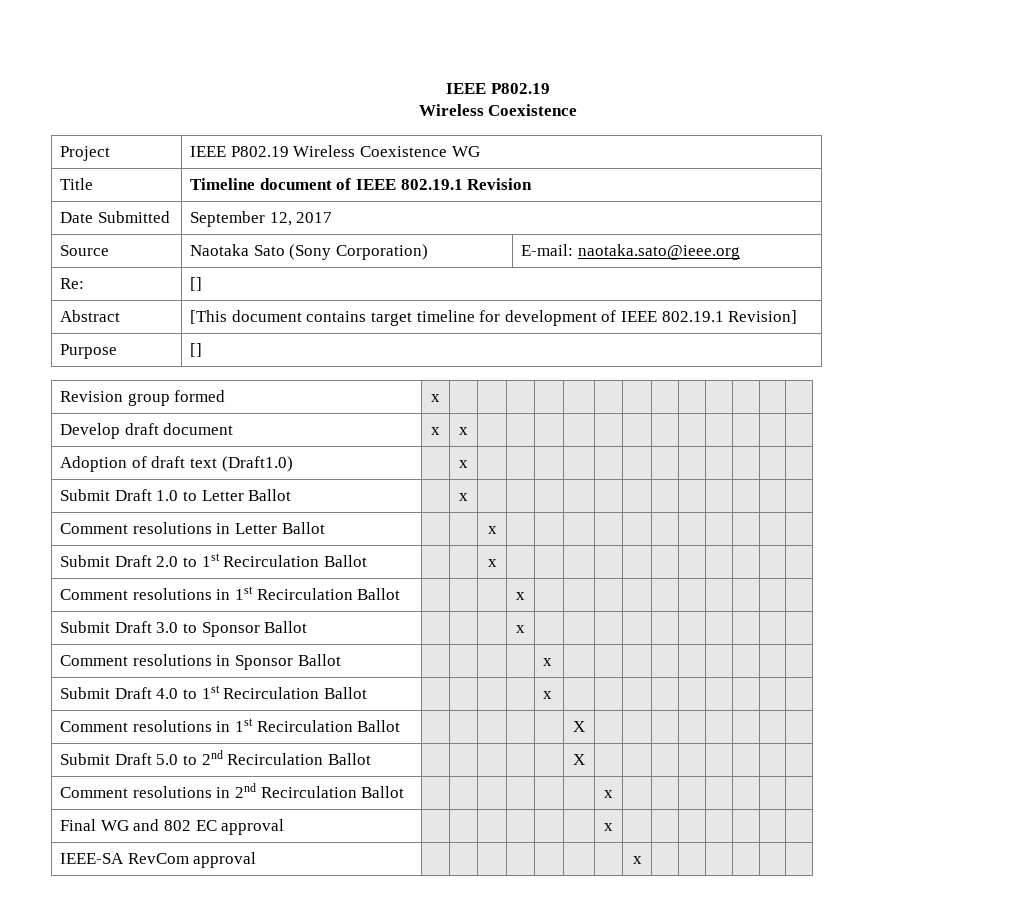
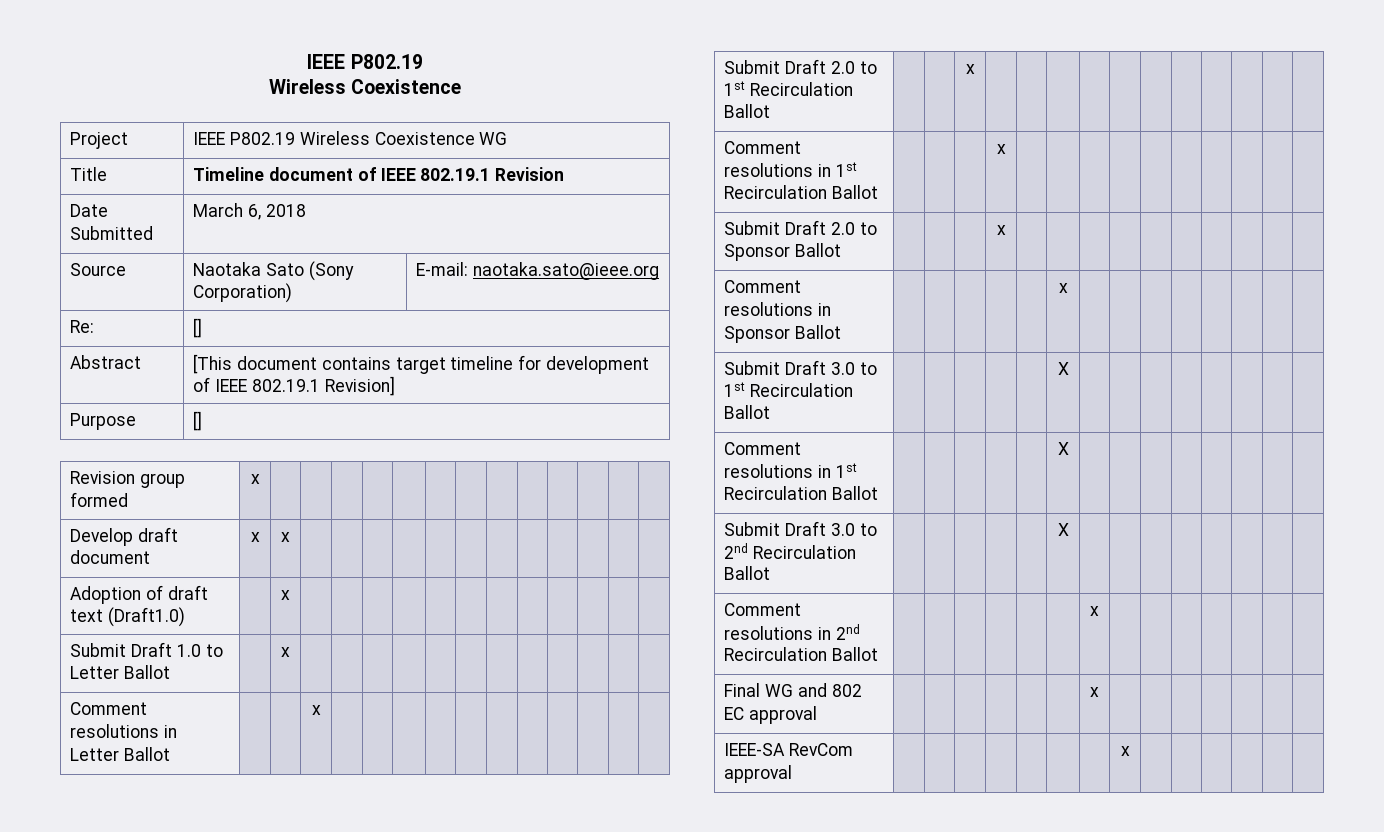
[190,211,333,227] September 12, 2017 -> [193,203,306,220] March 6, 2018
[156,622,179,633] 3.0 -> [830,222,855,235] 2.0
[543,658,553,666] [60,687,179,699] x | | | | | | | | | // Submit Draft 4.0 -> [1058,283,1068,293] [724,360,855,375] | x | | | | | | | | // Submit Draft 3.0
[543,691,553,699] x | -> [1057,362,1069,375] | X
[156,754,179,765] 5.0 -> [830,523,855,536] 3.0

